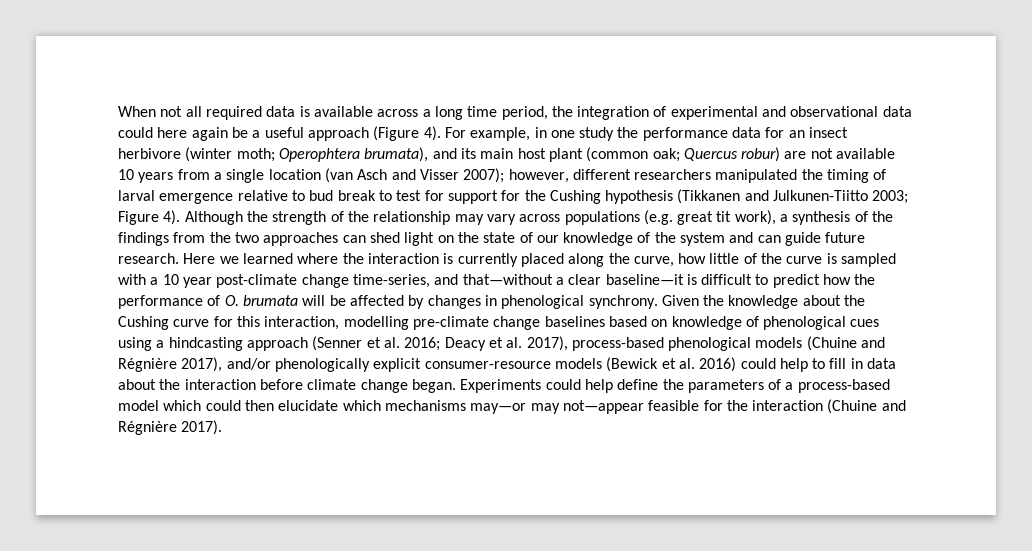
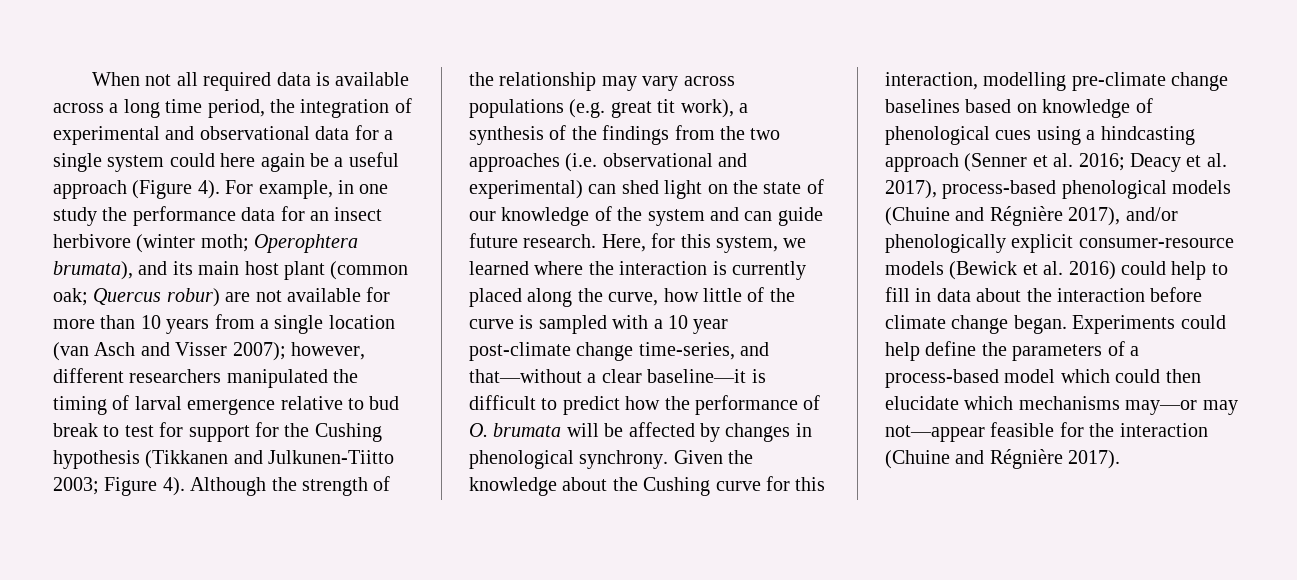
(912, 111) none -> [354,125,393,140] [53,153,165,172] for a single system
(896, 153) none -> [366,287,391,302] [53,315,136,329] for more than
(339, 239) none -> [565,153,748,172] [469,180,583,199] (i.e. observational and experimental)
[183,253,216,264] Here -> [601,233,778,253] Here, for this system,

